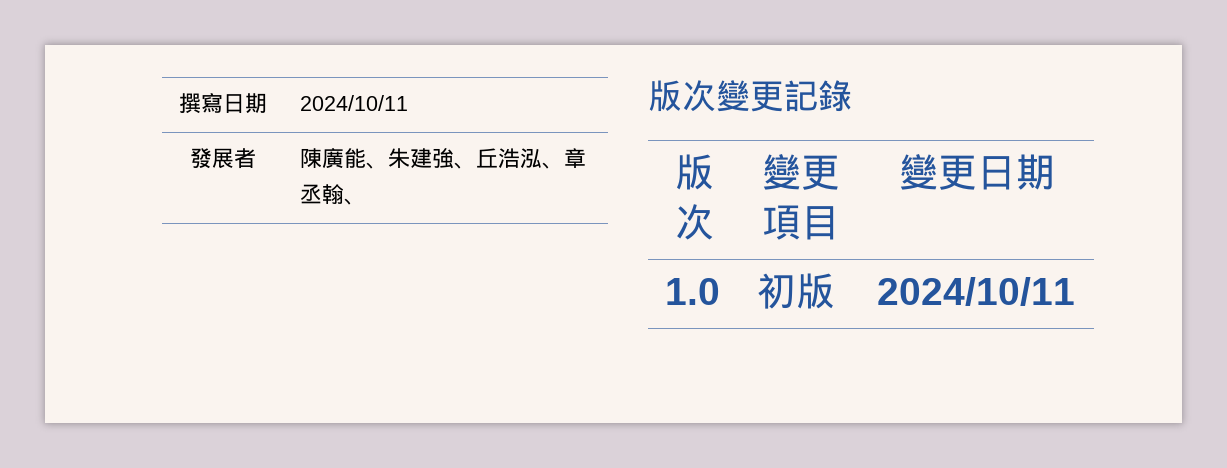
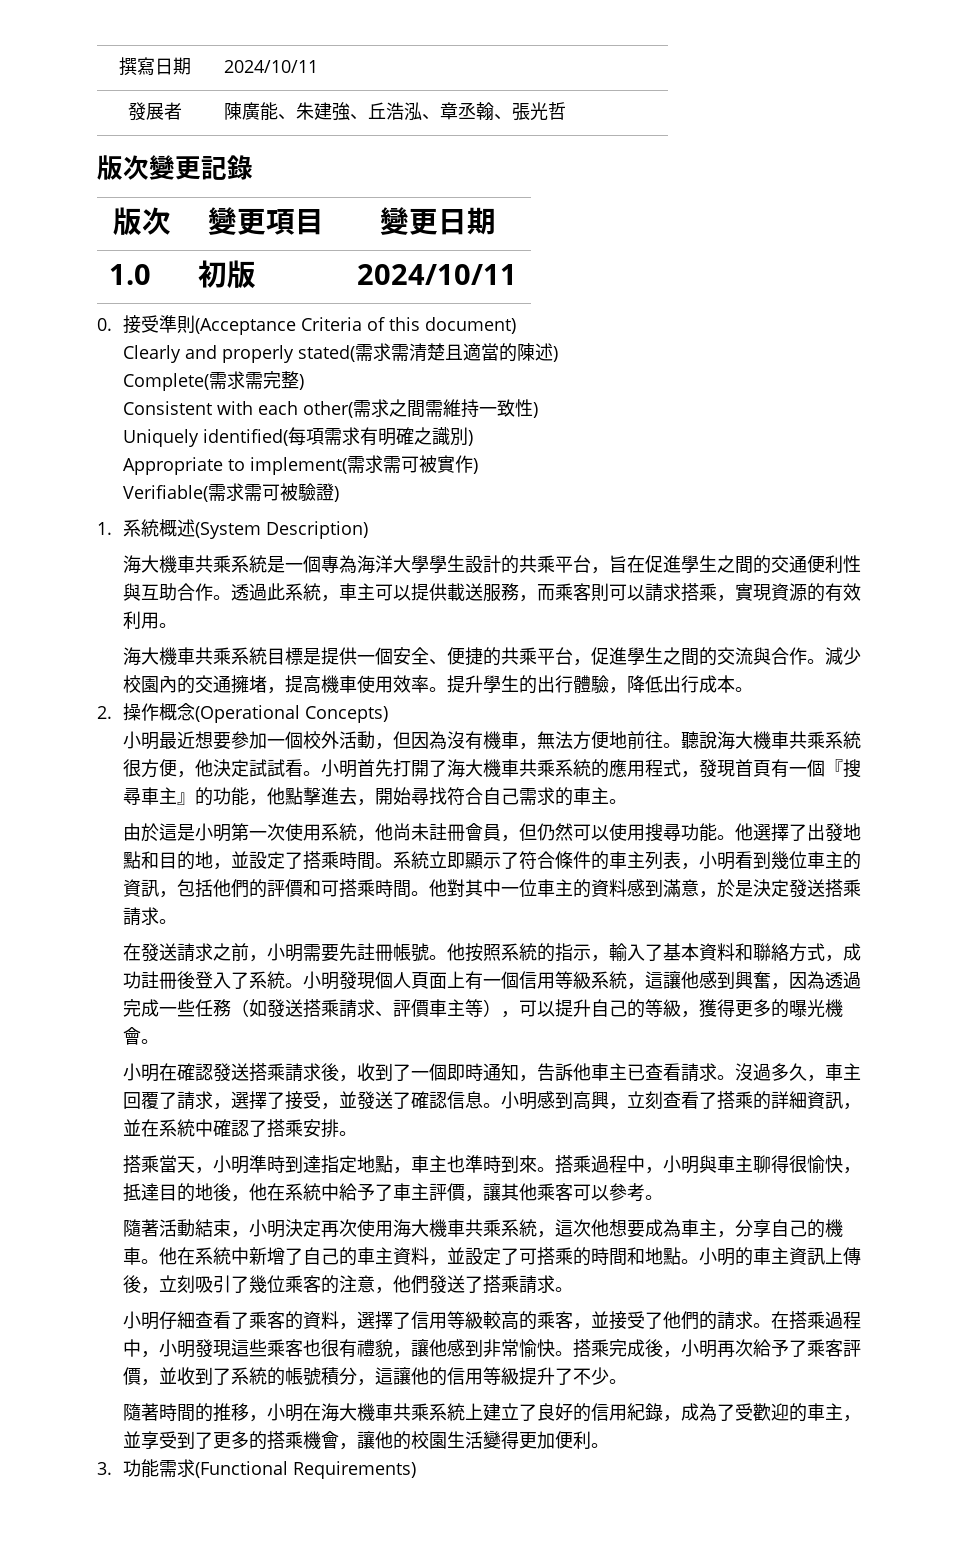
(366, 201) none -> [511,102,566,121] 張光哲
(1075, 291) none -> [97,315,517,335] [123,343,559,363] [123,371,305,391] [123,399,539,418] [123,427,474,447] [123,455,479,475] [123,483,340,502] [97,519,369,539] [123,555,862,574] [123,583,862,602] [123,611,178,629] [123,647,862,666] [123,675,754,694] [97,703,389,723] [123,731,862,750] [123,759,862,778] [123,787,628,806] [123,823,862,842] [123,851,862,870] [123,879,862,898] [123,907,178,926] [123,943,862,962] [123,971,862,990] [123,999,844,1018] [123,1027,160,1045] [123,1063,862,1082] [123,1091,862,1110] [123,1119,358,1138] [123,1155,862,1174] [123,1183,664,1202] [123,1219,844,1238] [123,1247,862,1266] [123,1275,574,1294] [123,1311,862,1330] [123,1339,862,1358] [123,1367,628,1386] [123,1403,862,1422] [123,1430,610,1450] [97,1459,417,1479] // 0.接受準則(Acceptance Criteria of this document) // Clearly and properly stated(需求需清楚且適當的陳述) // Complete(需求需完整) // Consistent with each other(需求之間需維持一致性) // Uniquely identified(每項需求有明確之識別) // Appropriate to implement(需求需可被實作) // Verifiable(需求需可被驗證) // 1.系統概述(System Description) // 海大機車共乘系統是一個專為海洋大學學生設計的共乘平台，旨在促進學生之間的交通便利性與互助合作。透過此系統，車主可以提供載送服務，而乘客則可以請求搭乘，實現資源的有效利用。 // 海大機車共乘系統目標是提供一個安全、便捷的共乘平台，促進學生之間的交流與合作。減少校園內的交通擁堵，提高機車使用效率。提升學生的出行體驗，降低出行成本。 // 2.操作概念(Operational Concepts) // 小明最近想要參加一個校外活動，但因為沒有機車，無法方便地前往。聽說海大機車共乘系統很方便，他決定試試看。小明首先打開了海大機車共乘系統的應用程式，發現首頁有一個『搜尋車主』的功能，他點擊進去，開始尋找符合自己需求的車主。 // 由於這是小明第一次使用系統，他尚未註冊會員，但仍然可以使用搜尋功能。他選擇了出發地點和目的地，並設定了搭乘時間。系統立即顯示了符合條件的車主列表，小明看到幾位車主的資訊，包括他們的評價和可搭乘時間。他對其中一位車主的資料感到滿意，於是決定發送搭乘請求。 // 在發送請求之前，小明需要先註冊帳號。他按照系統的指示，輸入了基本資料和聯絡方式，成功註冊後登入了系統。小明發現個人頁面上有一個信用等級系統，這讓他感到興奮，因為透過完成一些任務（如發送搭乘請求、評價車主等），可以提升自己的等級，獲得更多的曝光機會。 // 小明在確認發送搭乘請求後，收到了一個即時通知，告訴他車主已查看請求。沒過多久，車主回覆了請求，選擇了接受，並發送了確認信息。小明感到高興，立刻查看了搭乘的詳細資訊，並在系統中確認了搭乘安排。 // 搭乘當天，小明準時到達指定地點，車主也準時到來。搭乘過程中，小明與車主聊得很愉快，抵達目的地後，他在系統中給予了車主評價，讓其他乘客可以參考。 // 隨著活動結束，小明決定再次使用海大機車共乘系統，這次他想要成為車主，分享自己的機車。他在系統中新增了自己的車主資料，並設定了可搭乘的時間和地點。小明的車主資訊上傳後，立刻吸引了幾位乘客的注意，他們發送了搭乘請求。 // 小明仔細查看了乘客的資料，選擇了信用等級較高的乘客，並接受了他們的請求。在搭乘過程中，小明發現這些乘客也很有禮貌，讓他感到非常愉快。搭乘完成後，小明再次給予了乘客評價，並收到了系統的帳號積分，這讓他的信用等級提升了不少。 // 隨著時間的推移，小明在海大機車共乘系統上建立了良好的信用紀錄，成為了受歡迎的車主，並享受到了更多的搭乘機會，讓他的校園生活變得更加便利。 // 3.功能需求(Functional Requirements)

